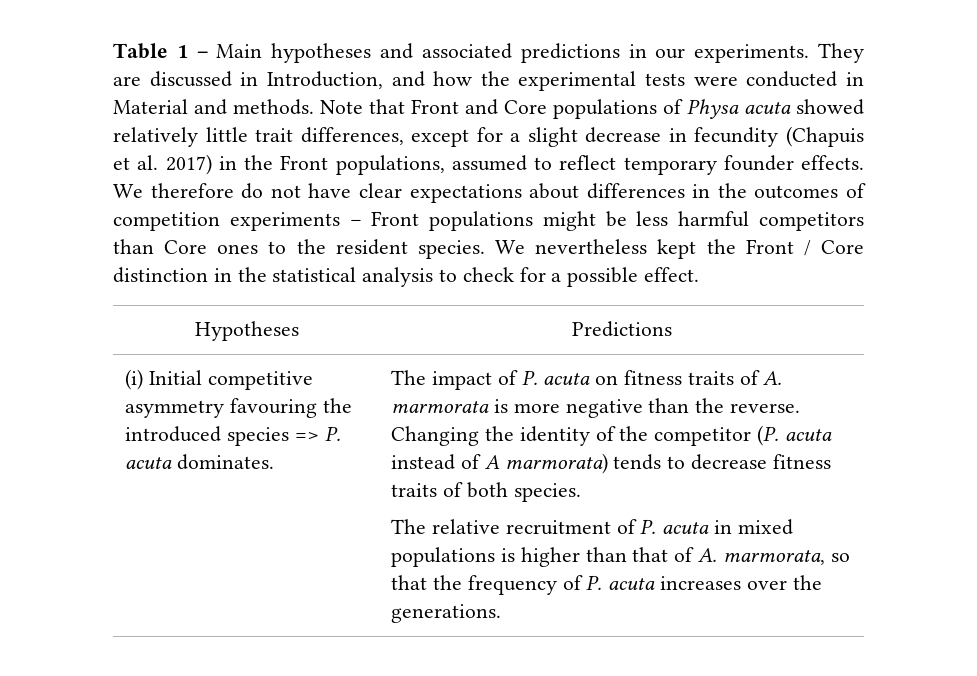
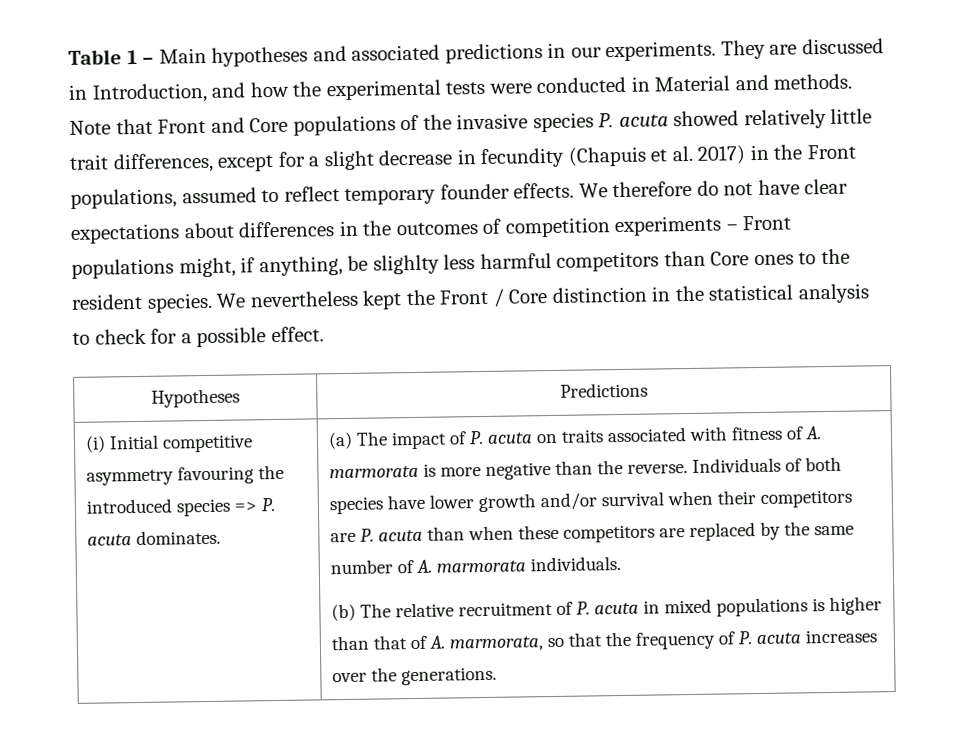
[687,99,739,119] Physa -> [422,112,615,133] the invasive species P.
[542,211,627,231] might be -> [178,254,440,278] might, if anything, be slighlty
(274, 462) none -> [328,431,354,450] (a)
[624,370,734,385] fitness traits -> [561,426,784,443] traits associated with fitness
[391,425,832,446] [391,453,831,474] [391,482,581,502] Changing the identity of the competitor (P. acuta instead of A marmorata) tends to decrease fitness traits of both species. // -> [692,456,843,473] [329,489,853,515] [330,521,855,543] [330,555,622,575] [331,603,357,622] Individuals of both species have lower growth and/or survival when their competitors are P. acuta than when these competitors are replaced by the same number of A. marmorata individuals. // (b)

